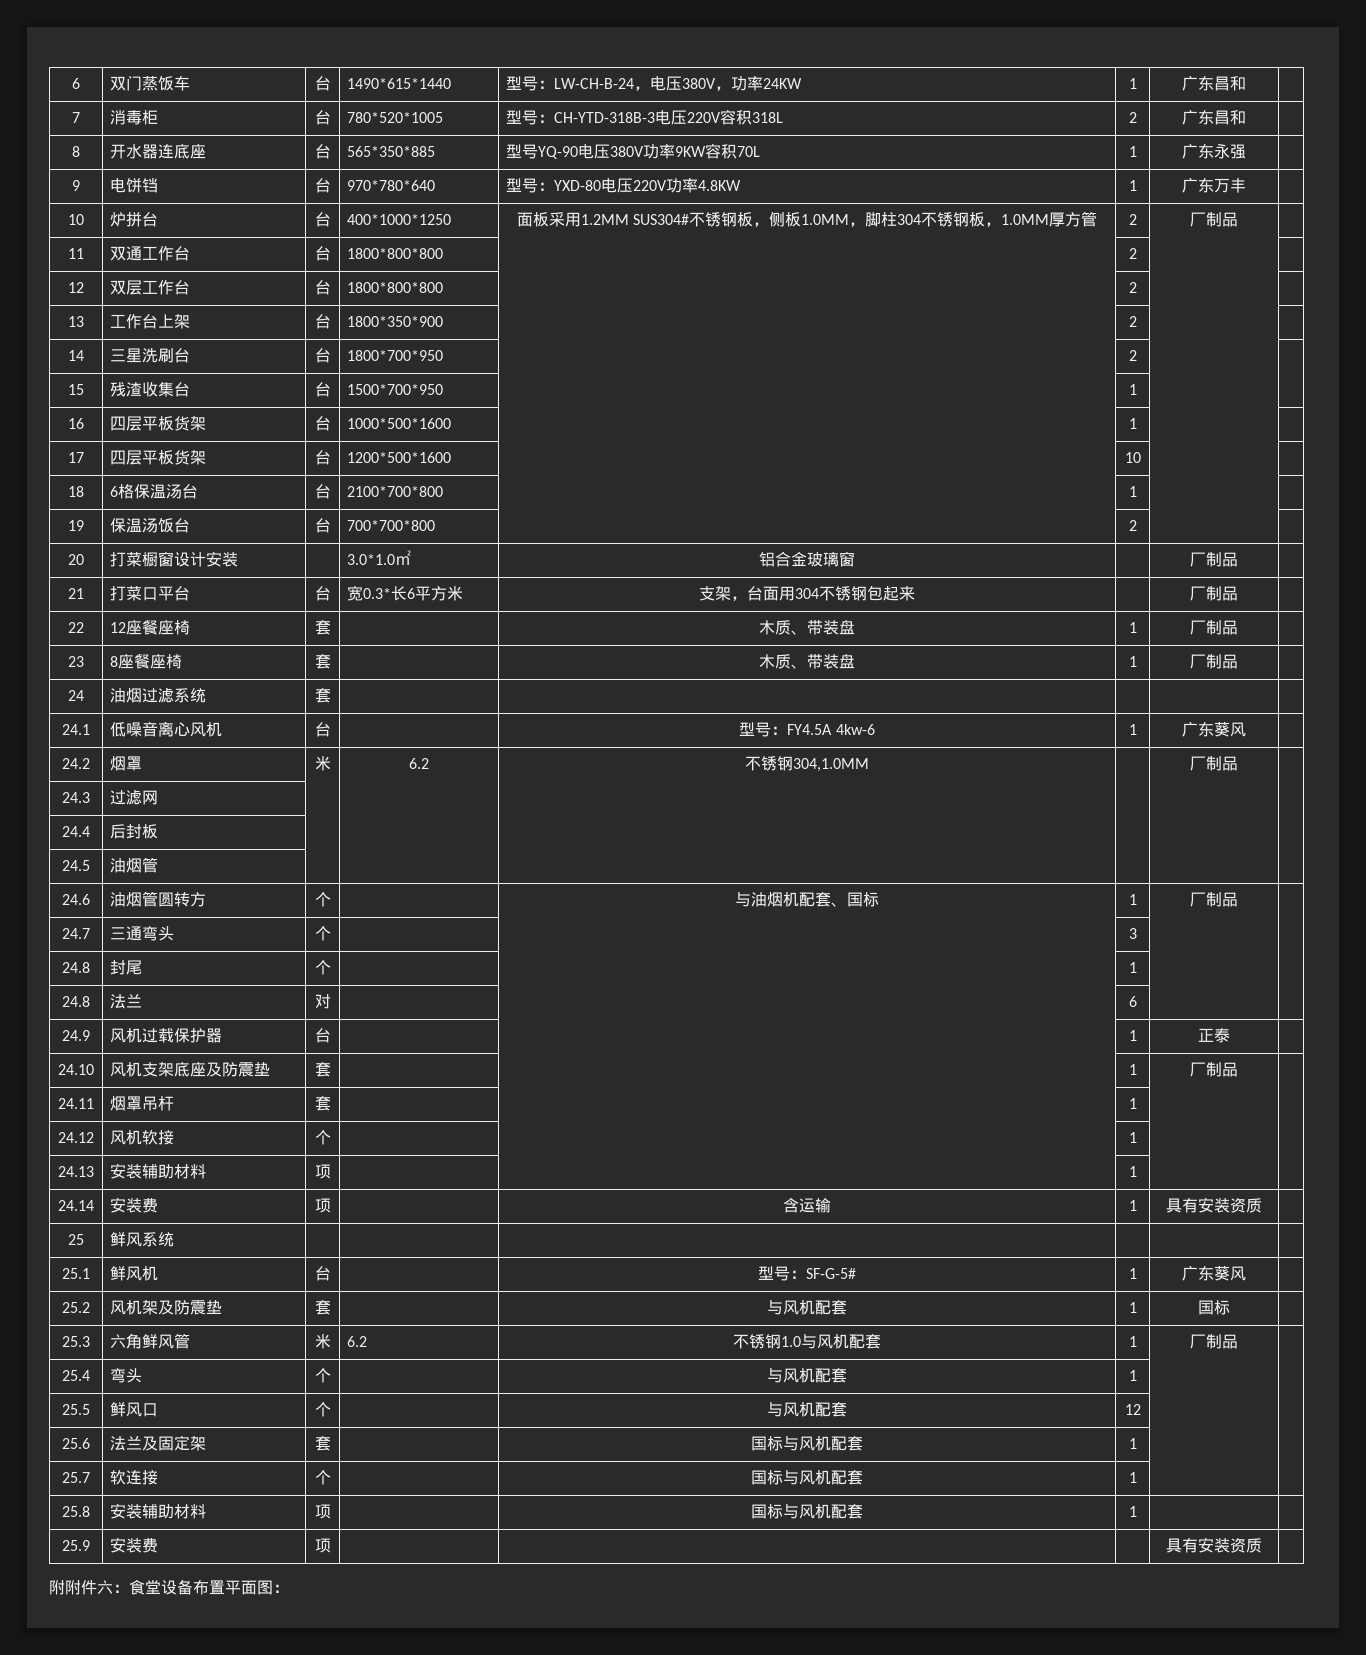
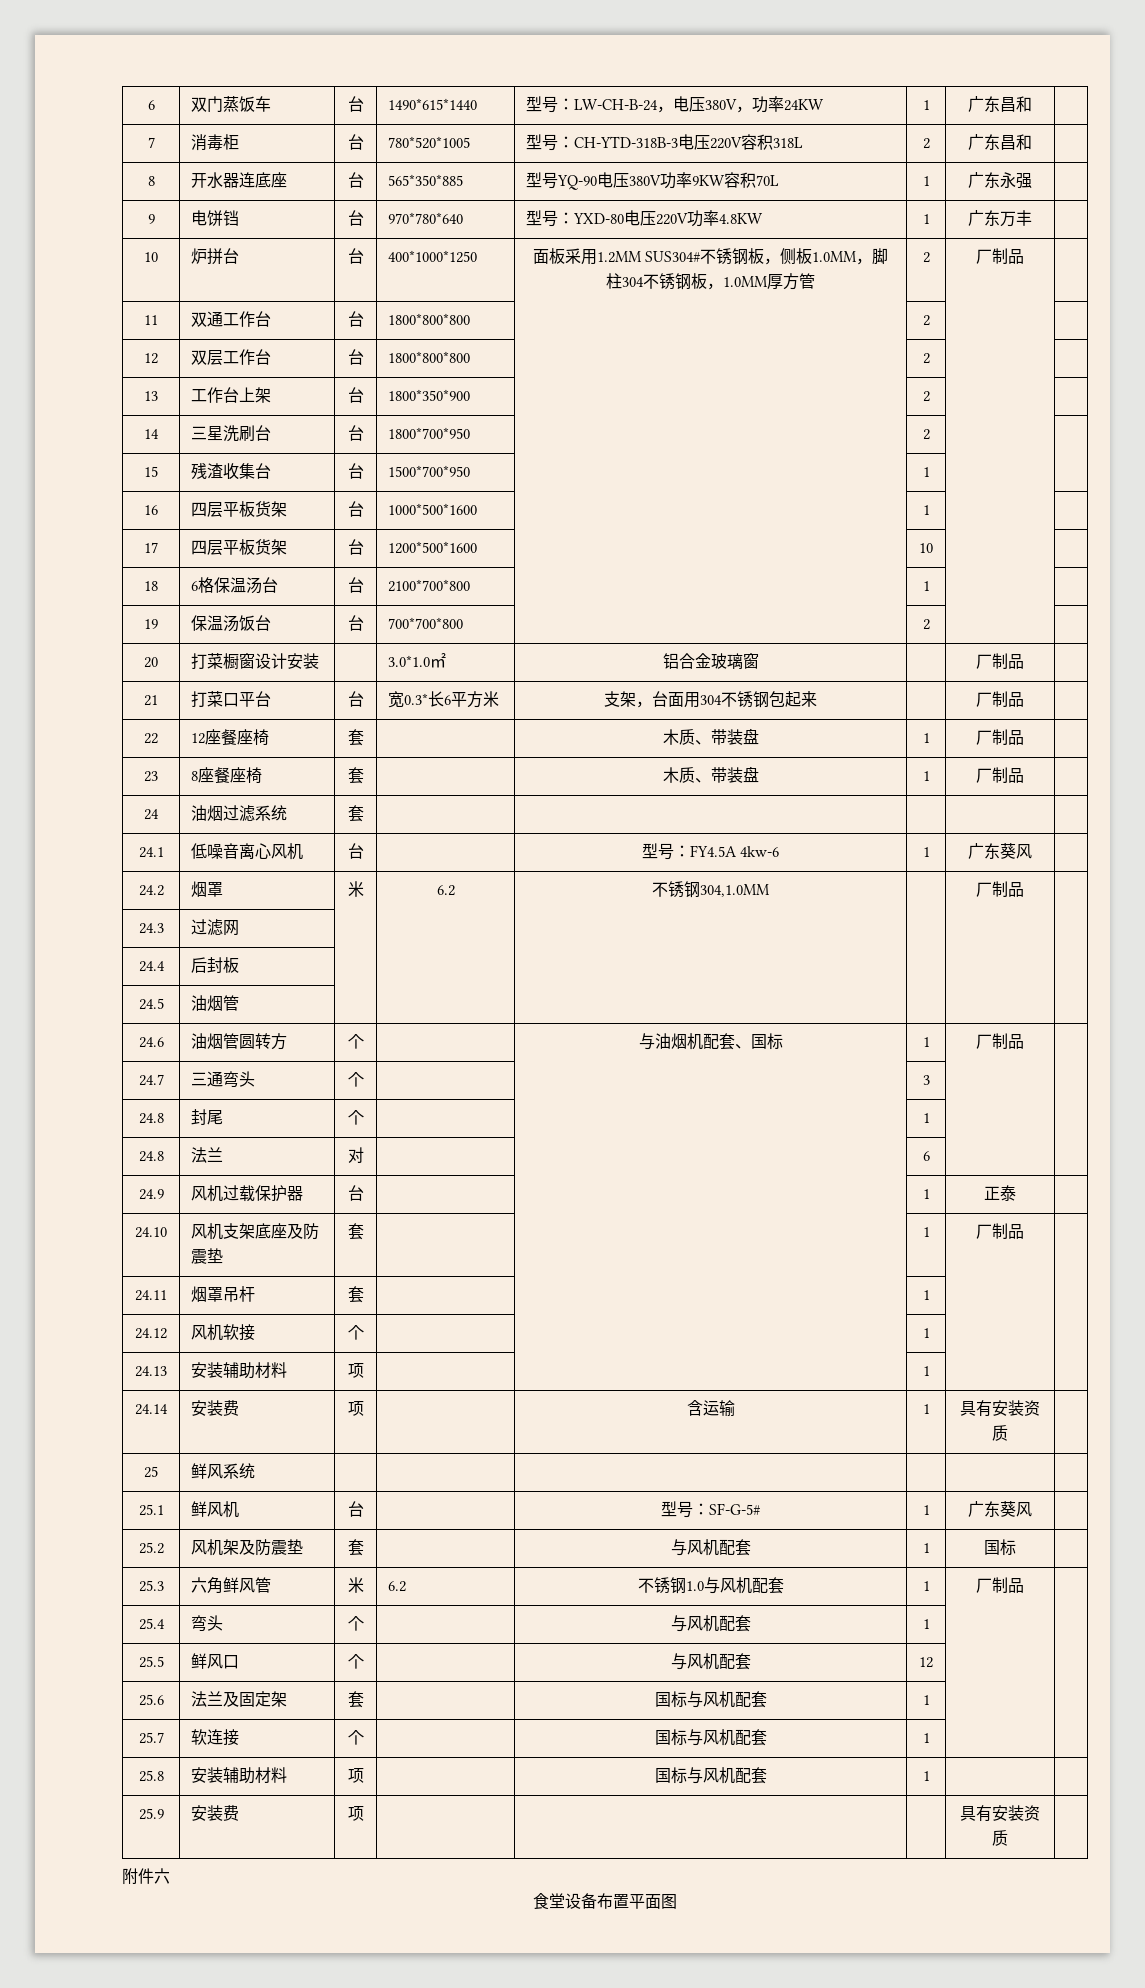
[65,1580,81,1595] 附 -> (138, 1876) none
[113,1584,129,1593] ： -> (170, 1876) //
[273,1584,289,1593] ： -> (677, 1901) none

